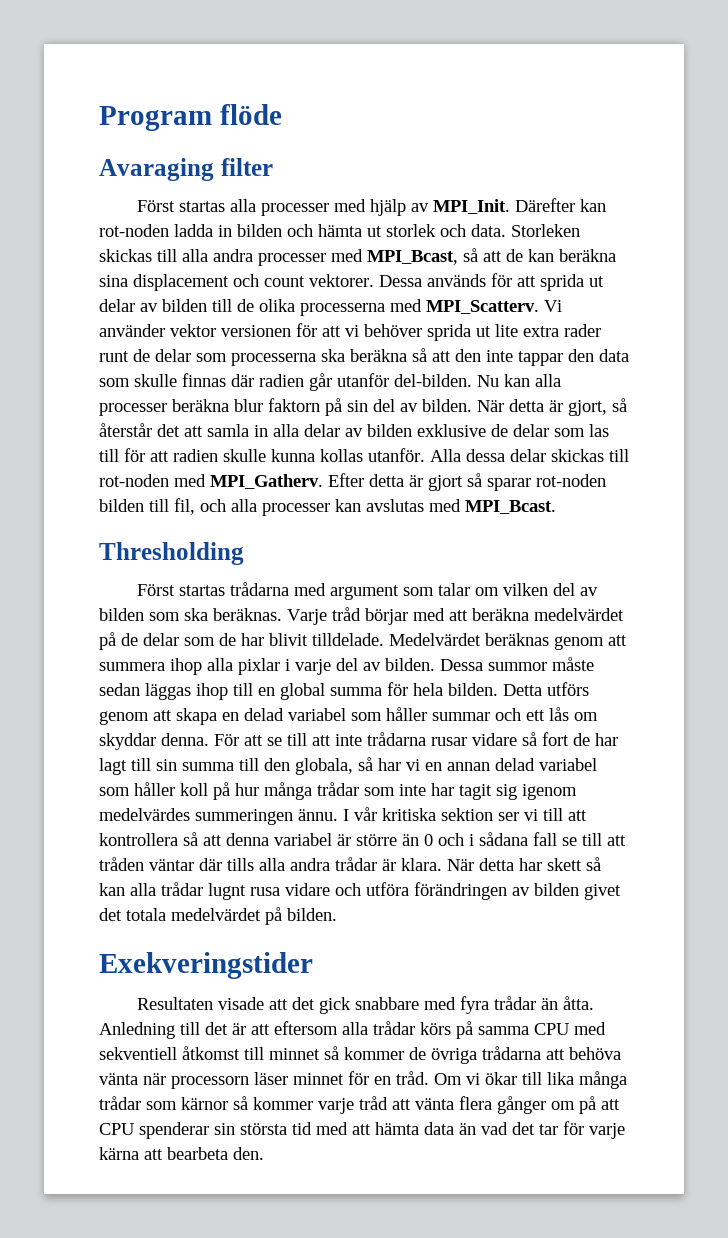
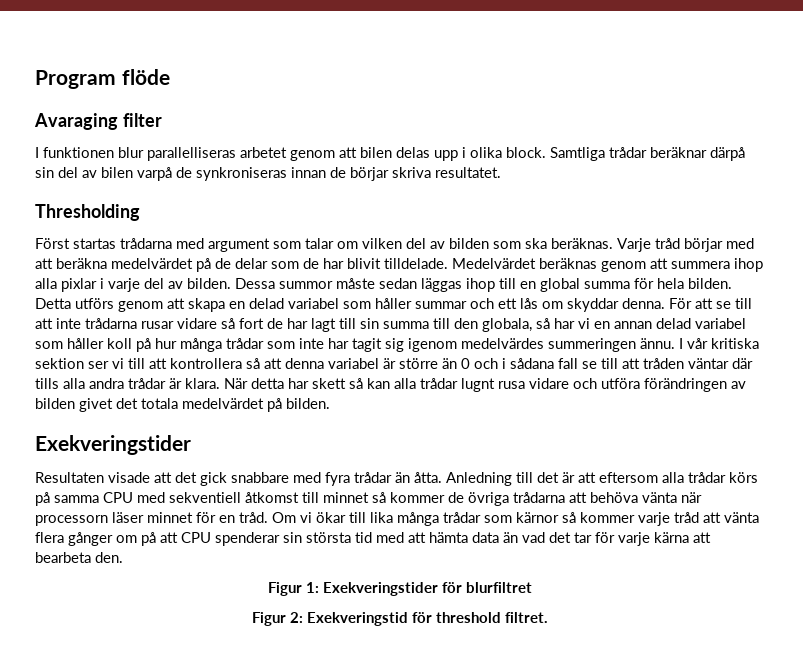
[136,198,606,216] [99,224,580,237] [99,248,616,266] [99,273,604,291] [99,299,562,316] [99,323,601,341] [99,348,629,366] [99,373,561,391] [99,398,627,416] [99,423,609,437] [99,448,629,462] [99,473,606,491] [99,498,556,516] Först startas alla processer med hjälp av MPI_Init. Därefter kan rot-noden ladda in bilden och hämta ut storlek och data. Storleken skickas till alla andra processer med MPI_Bcast, så att de kan beräkna sina displacement och count vektorer. Dessa används för att sprida ut delar av bilden till de olika processerna med MPI_Scatterv. Vi använder vektor versionen för att vi behöver sprida ut lite extra rader runt de delar som processerna ska beräkna så att den inte tappar den data som skulle finnas där radien går utanför del-bilden. Nu kan alla processer beräkna blur faktorn på sin del av bilden. När detta är gjort, så återstår det att samla in alla delar av bilden exklusive de delar som las till för att radien skulle kunna kollas utanför. Alla dessa delar skickas till rot-noden med MPI_Gatherv. Efter detta är gjort så sparar rot-noden bilden till fil, och alla processer kan avslutas med MPI_Bcast. -> [35,147,745,161] [35,167,501,181] I funktionen blur parallelliseras arbetet genom att bilen delas upp i olika block. Samtliga trådar beräknar därpå sin del av bilen varpå de synkroniseras innan de börjar skriva resultatet.
(264, 1153) none -> [268,582,532,596] [252,612,548,626] // Figur 1: Exekveringstider för blurfiltret // Figur 2: Exekveringstid för threshold filtret.

